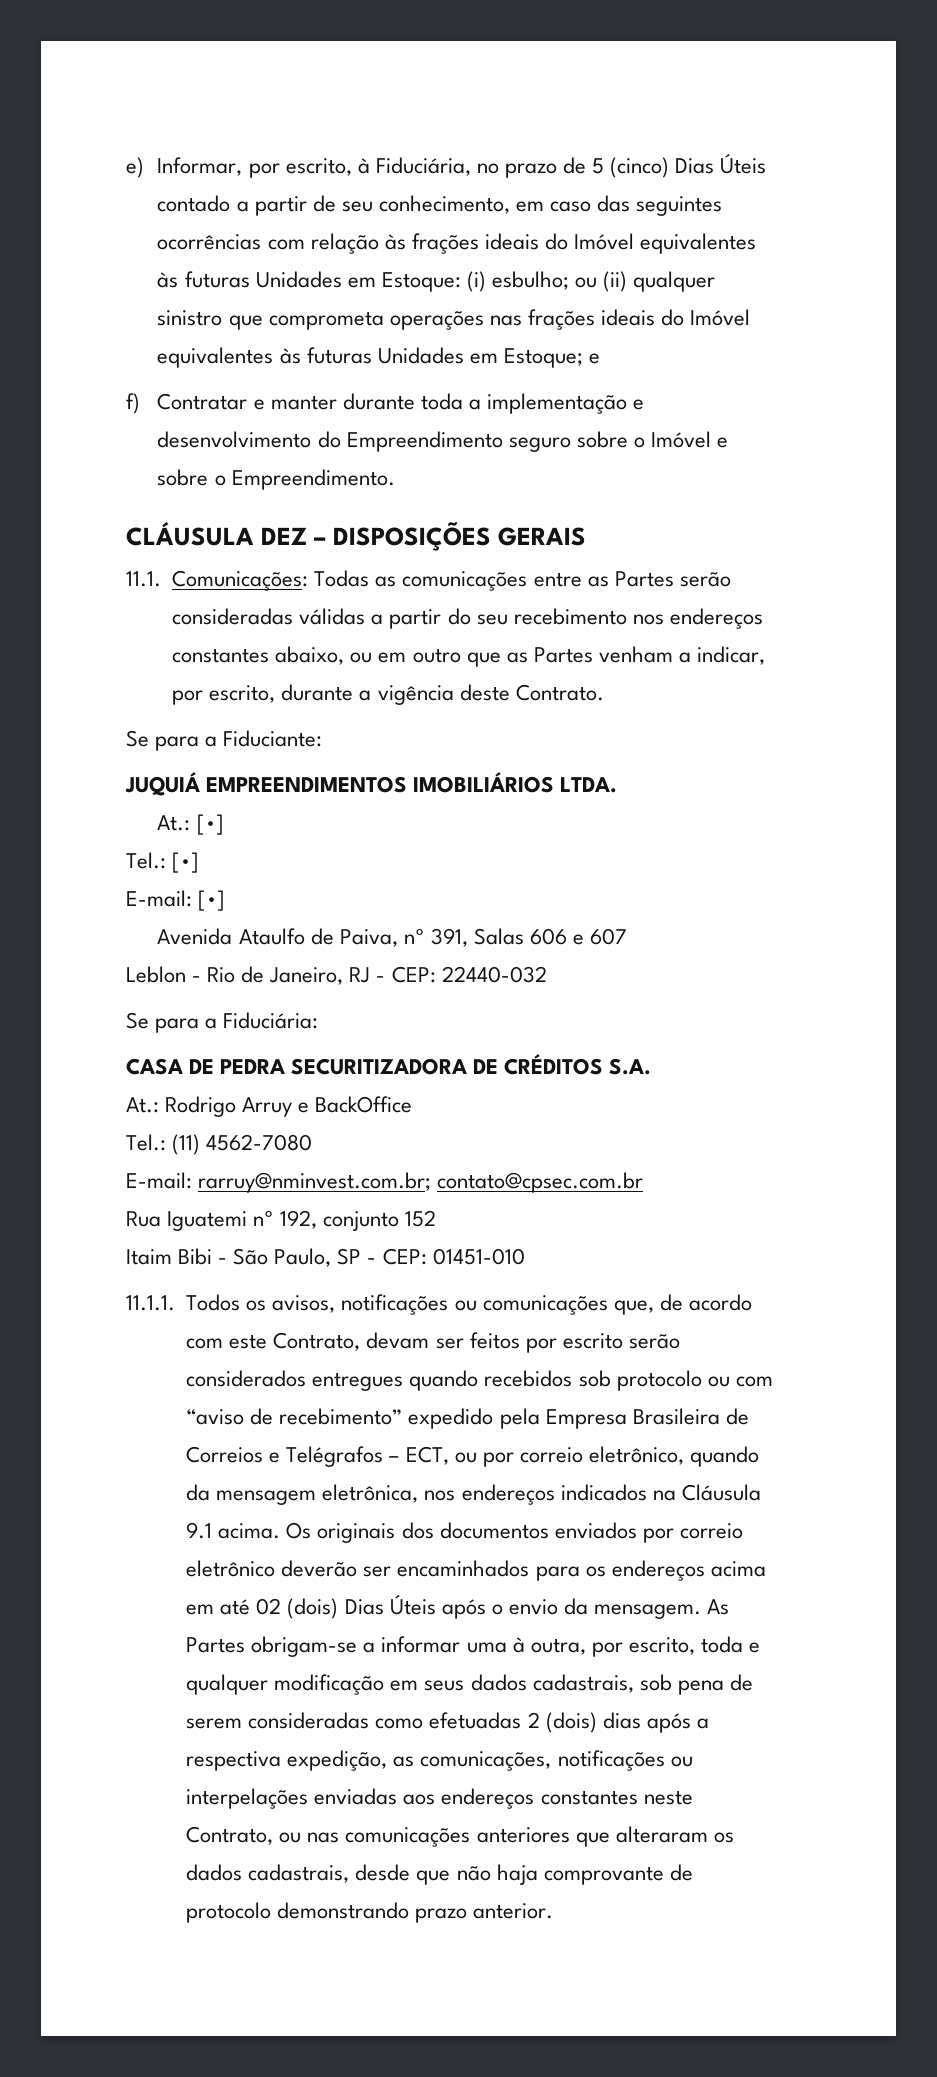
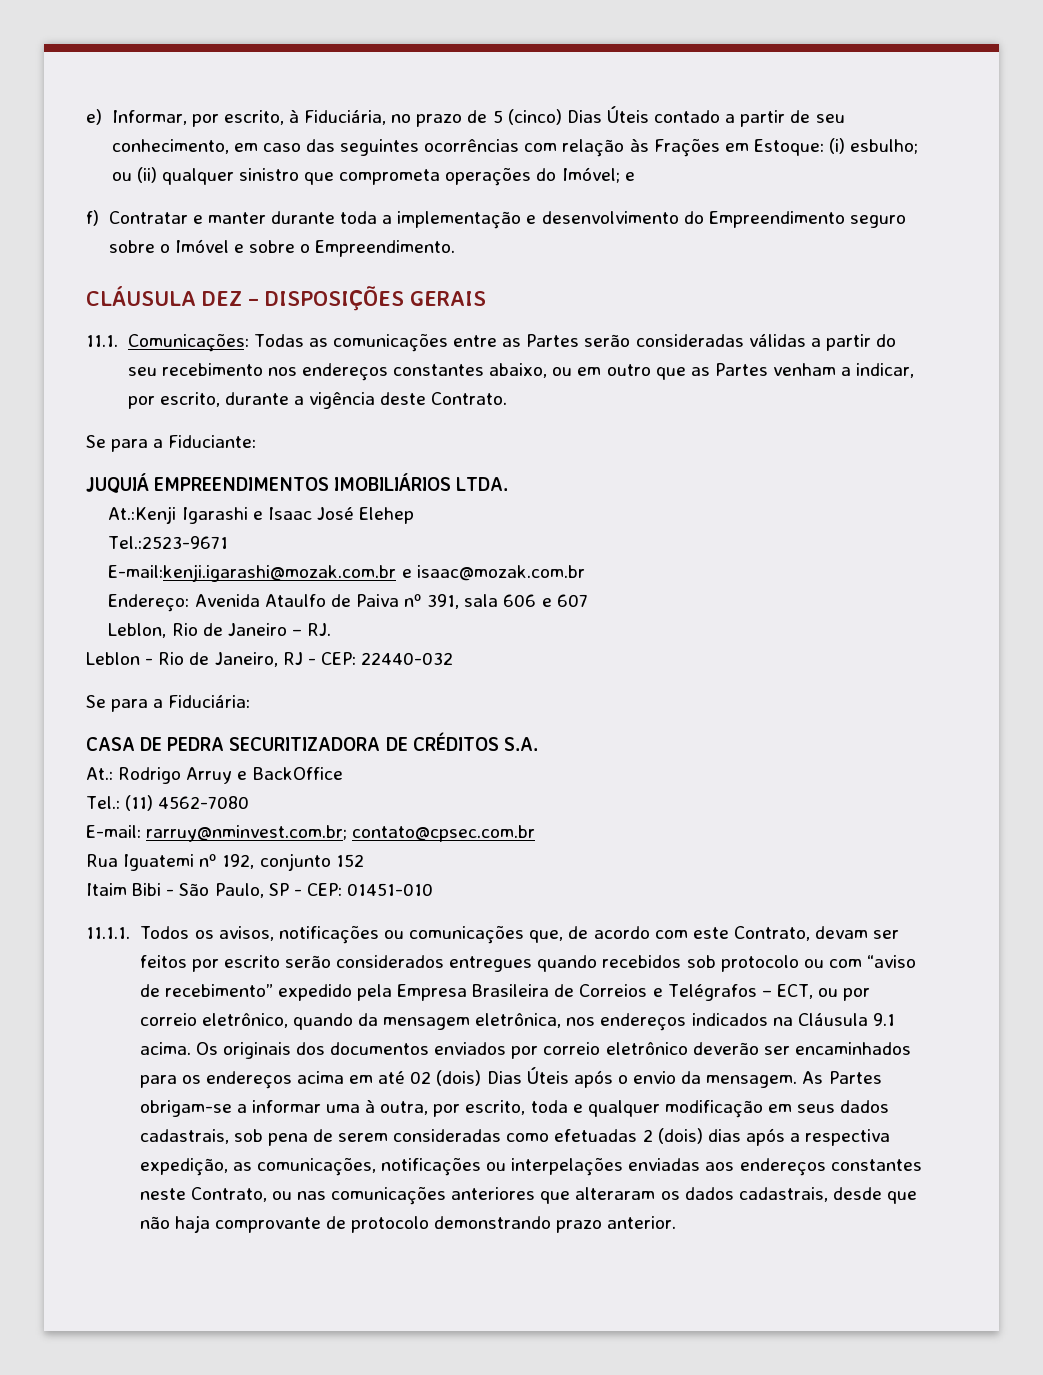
[411,233,757,254] [157,271,342,288] frações ideais do Imóvel equivalentes às futuras Unidades -> [653,138,720,157] Frações
[489,309,751,330] [157,347,583,368] nas frações ideais do Imóvel equivalentes às futuras Unidades em Estoque; -> [536,167,620,183] do Imóvel;
[157,814,224,835] [126,852,200,873] [126,890,226,911] At.: [•] // Tel.: [•] // E-mail: [•] // -> [108,506,415,524] [108,536,229,549] [108,564,585,582] [108,594,190,612] At.:Kenji Igarashi e Isaac José Elehep // Tel.:2523-9671 // E-mail:kenji.igarashi@mozak.com.br e isaac@mozak.com.br // Endereço:
[339,929,398,947] Paiva, -> [355,594,399,607] Paiva
[473,928,524,945] Salas -> [464,594,499,607] sala
(628, 936) none -> [108,623,332,638] // Leblon, Rio de Janeiro – RJ.

